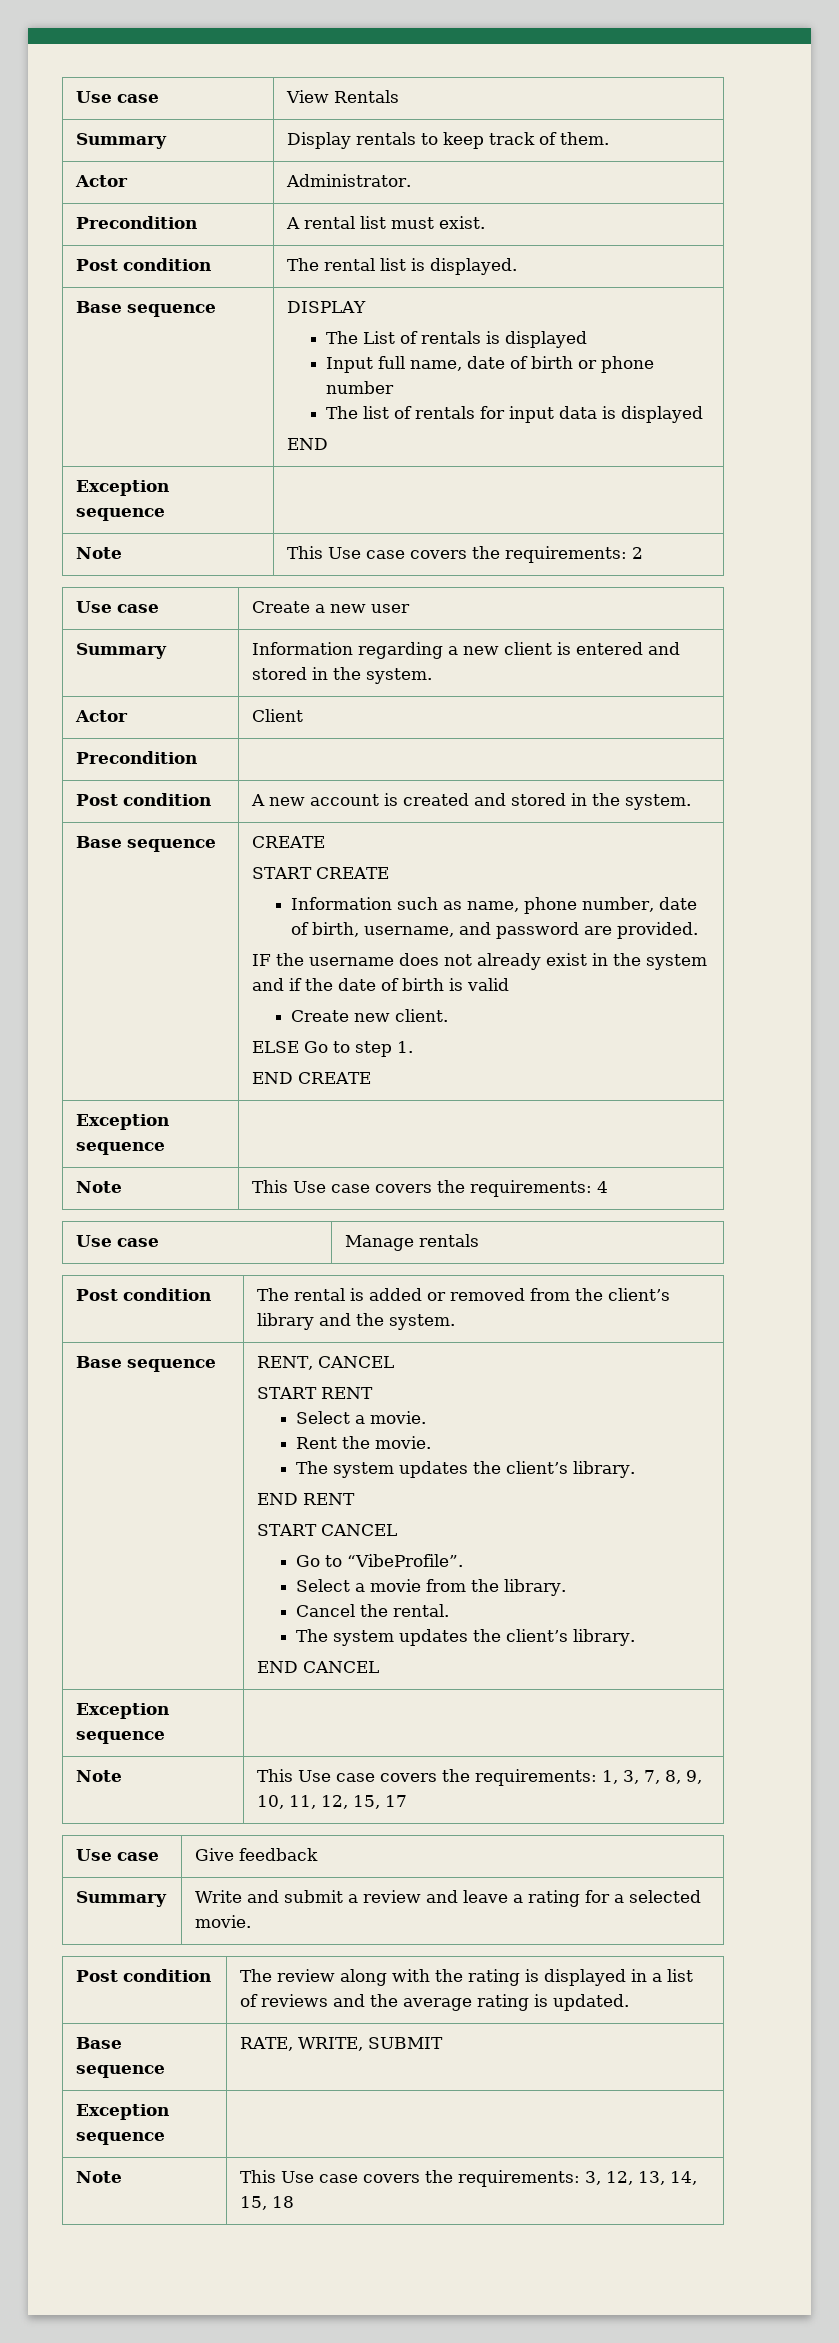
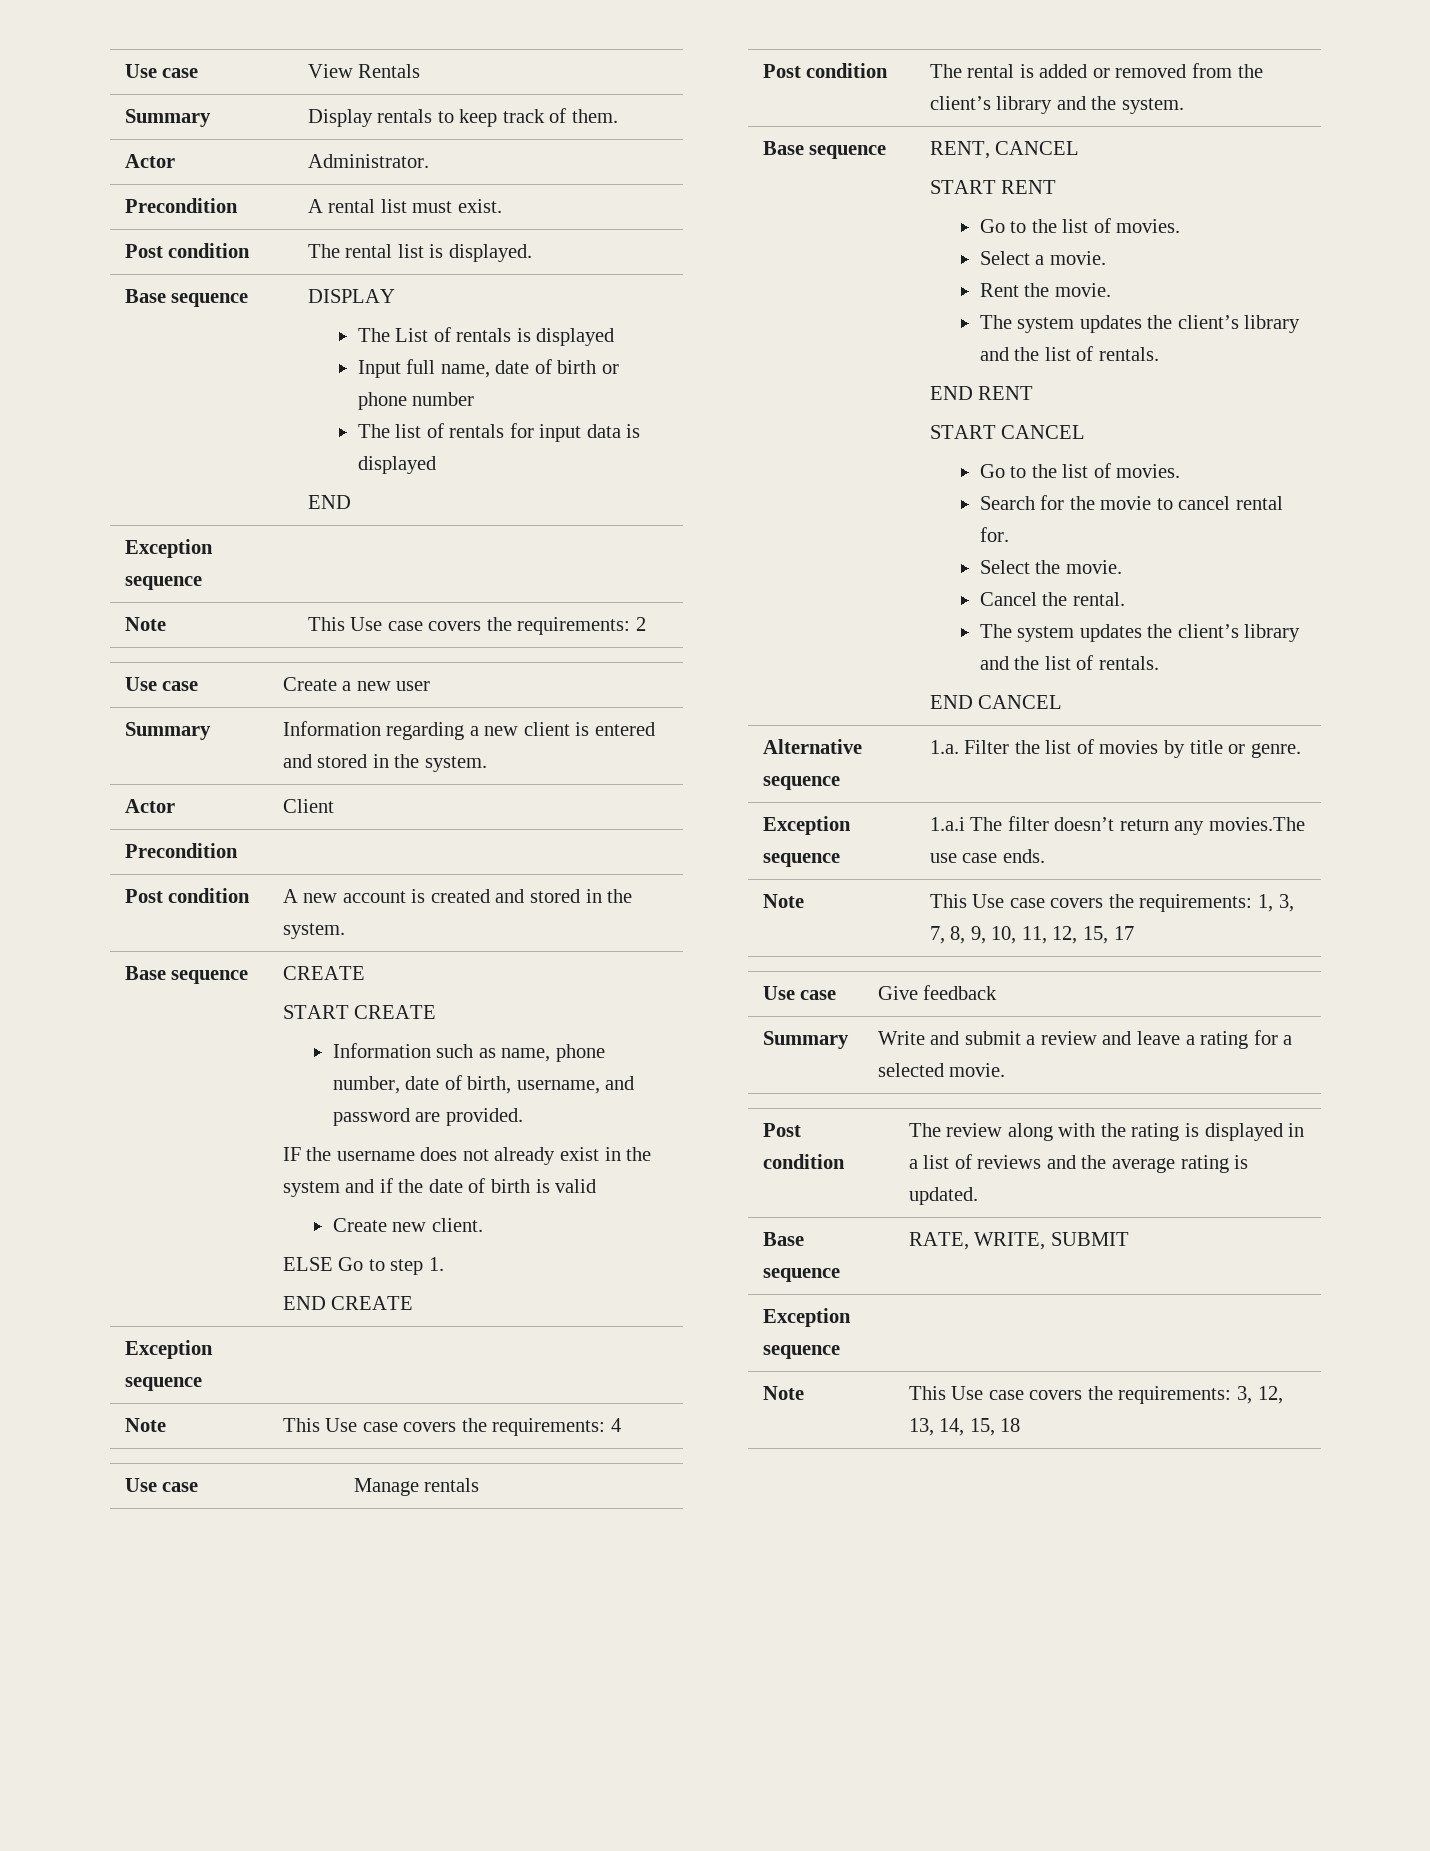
(374, 1393) none -> [979,218,1181,233] // Go to the list of movies.
[572,1461,635,1478] library. -> [1244,315,1301,333] [979,346,1159,361] library and the list of rentals.
[346,1554,463,1567] [295,1579,566,1596] “VibeProfile”. // Select a movie from the library. -> [1031,463,1181,478] [979,495,1283,510] [979,527,1009,542] [979,560,1122,574] the list of movies. // Search for the movie to cancel rental for. // Select the movie.
[572,1629,635,1646] [257,1661,380,1673] [76,1703,170,1719] [76,1731,166,1744] library. // END CANCEL // Exception sequence | -> [1244,624,1301,642] [979,655,1159,670] [929,695,1063,709] [762,739,862,754] [762,776,840,790] [929,739,1301,758] [762,816,851,835] [762,853,840,867] [929,816,1306,835] [929,849,1045,863] library and the list of rentals. // END CANCEL // Alternative sequence | 1.a. Filter the list of movies by title or genre. // Exception sequence | 1.a.i The filter doesn’t return any movies.The use case ends.

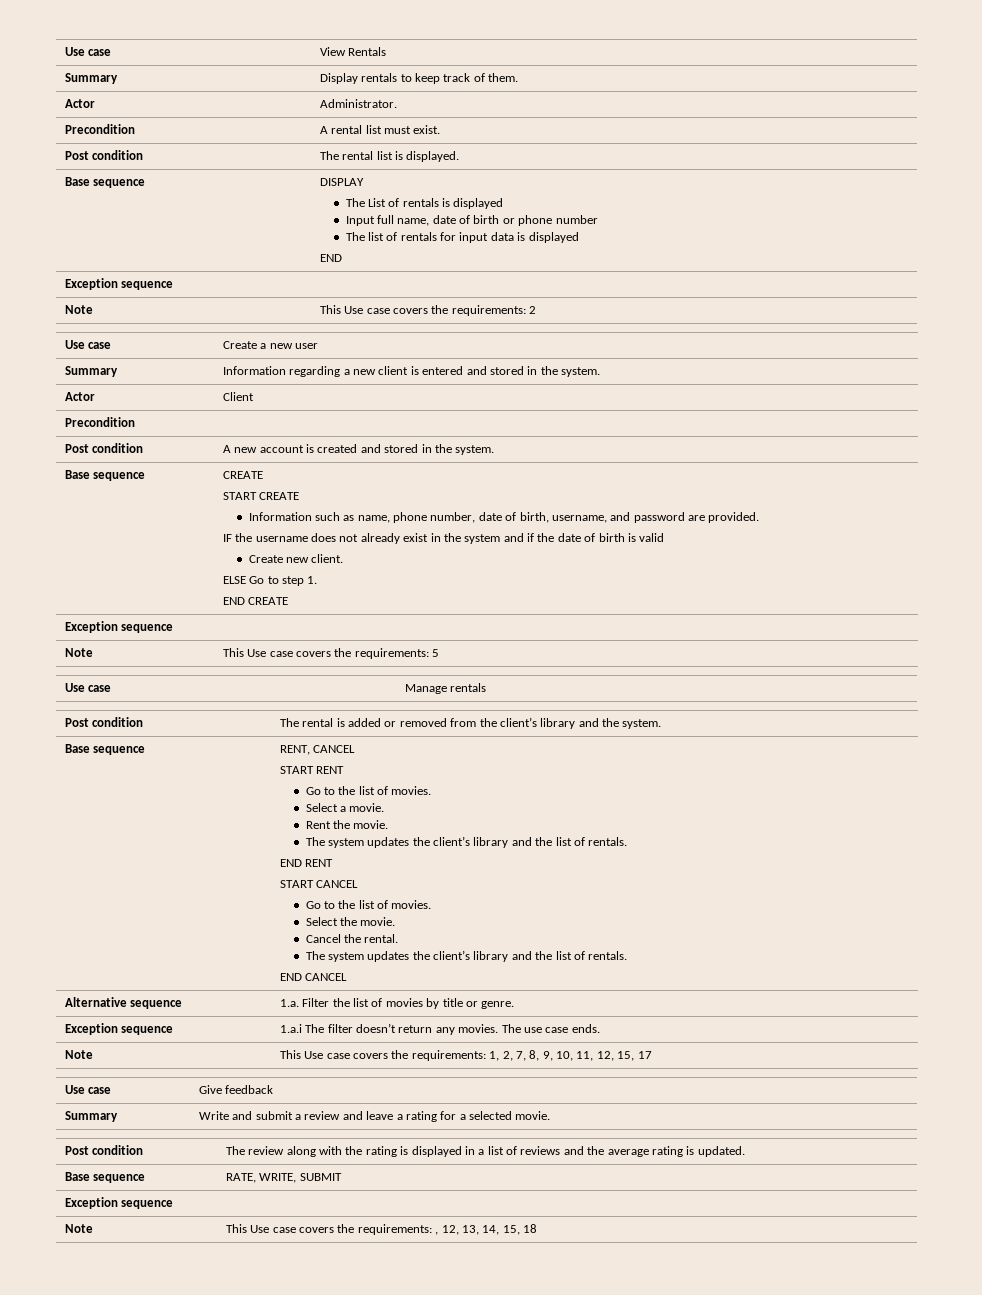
[611,1418,622,1432] 4 -> [432,649,440,657] 5
[979,495,1283,510] [979,527,1009,542] // Search for the movie to cancel rental for. -> (432, 904) none
[1209,817,1306,831] movies.The -> [458,1024,521,1033] movies. The
[1278,894,1294,912] 3, -> [502,1051,513,1061] 2,
[1237,1386,1253,1404] 3, -> [435,1232,439,1235] ,

